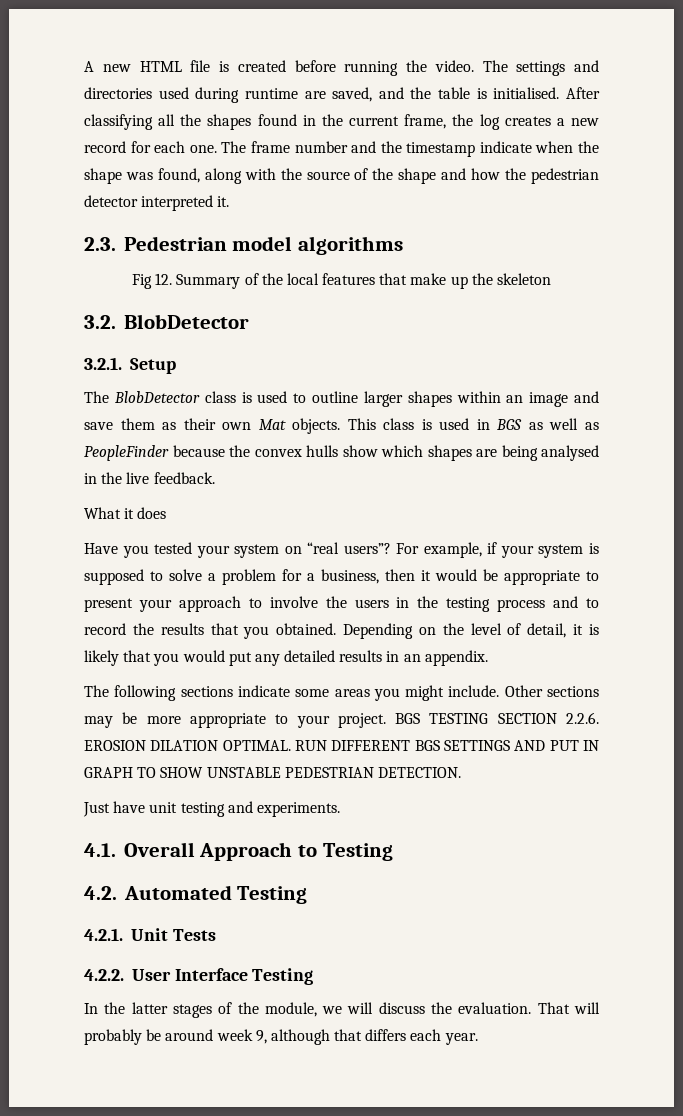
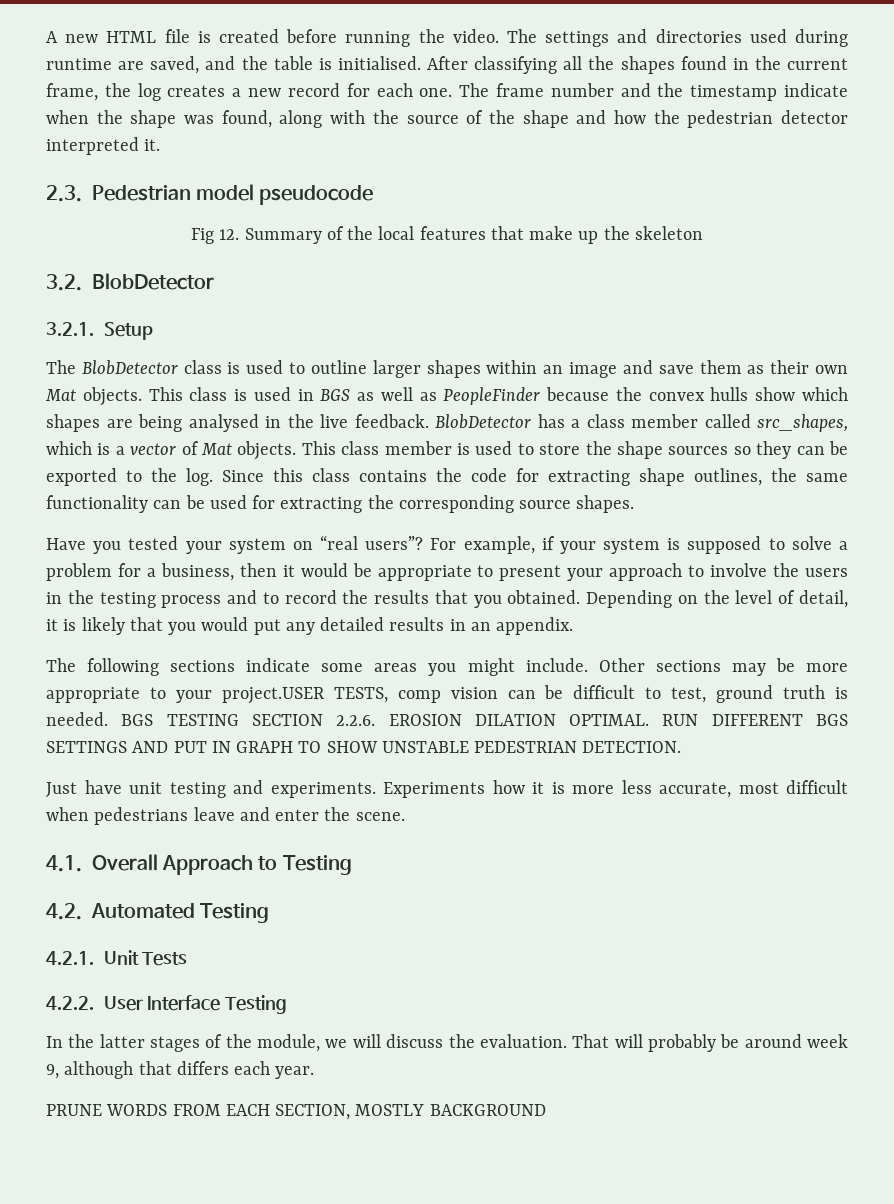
[298,236,404,255] algorithms -> [259,185,374,205] pseudocode
[84,507,167,519] // What it does -> [435,414,848,432] [46,441,848,460] [46,468,848,486] [46,495,635,513] BlobDetector has a class member called src_shapes, which is a vector of Mat objects. This class member is used to store the shape sources so they can be exported to the log. Since this class contains the code for extracting shape outlines, the same functionality can be used for extracting the corresponding source shapes.
[337,713,386,728] project. -> [221,685,849,704] [46,712,108,726] project.USER TESTS, comp vision can be difficult to test, ground truth is needed.
(340, 809) none -> [383,780,848,798] [46,807,405,825] Experiments how it is more less accurate, most difficult when pedestrians leave and enter the scene.
(478, 1039) none -> [46,1104,546,1120] // PRUNE WORDS FROM EACH SECTION, MOSTLY BACKGROUND

